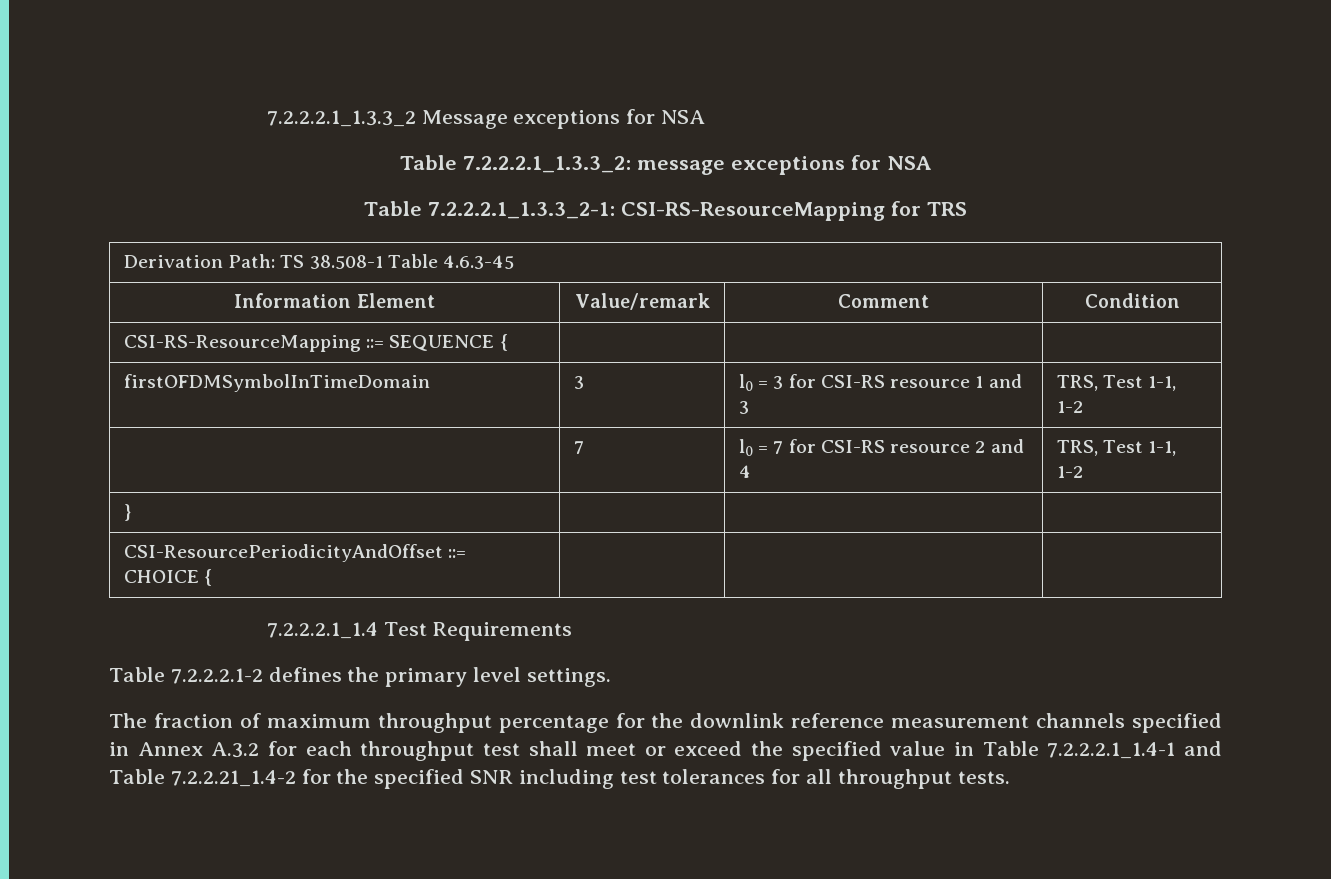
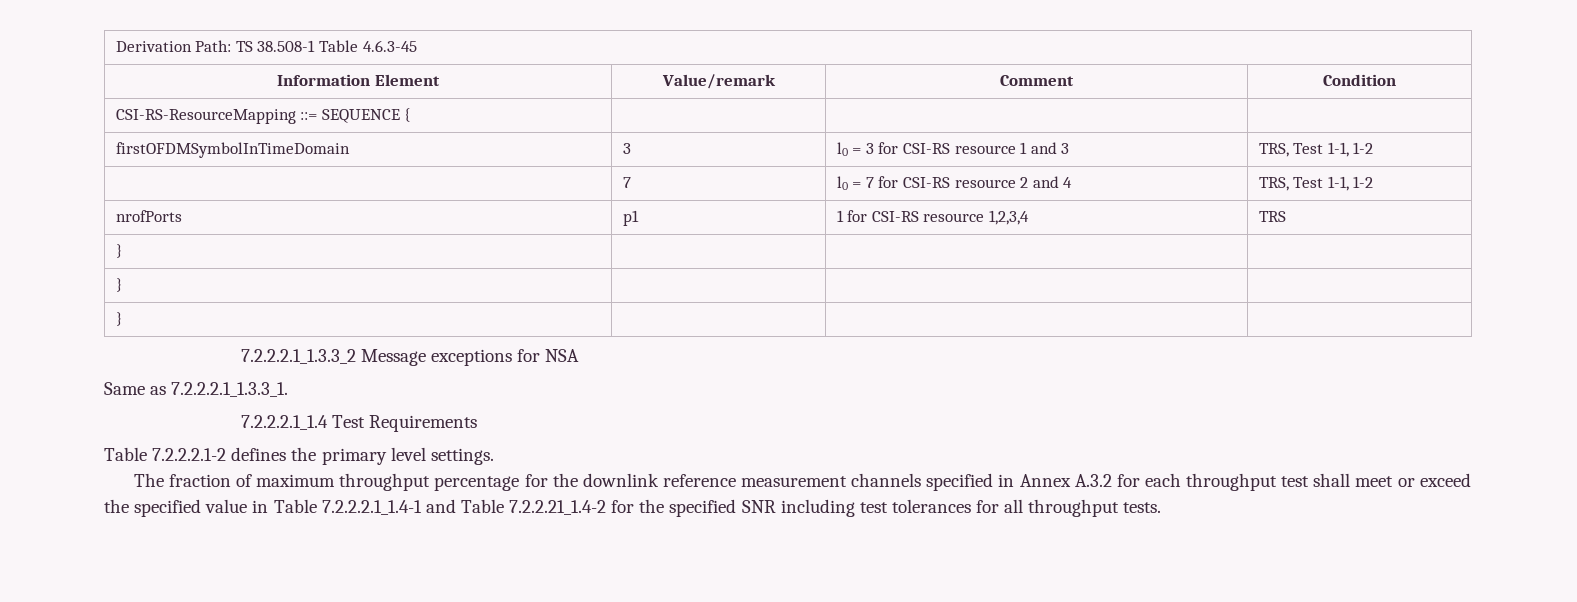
[266,109,706,129] [399,155,932,175] [364,201,967,221] 7.2.2.2.1_1.3.3_2 Message exceptions for NSA // Table 7.2.2.2.1_1.3.3_2: message exceptions for NSA // Table 7.2.2.2.1_1.3.3_2-1: CSI-RS-ResourceMapping for TRS // -> (115, 46) none
[123,504,131,521] [123,544,467,562] [123,569,213,586] } | | | // CSI-ResourcePeriodicityAndOffset ::= CHOICE { | | | -> [115,210,182,222] [622,210,639,226] [836,210,1029,225] [1258,211,1286,222] [115,244,123,258] [115,278,123,292] [115,312,123,326] [240,349,580,366] [104,382,289,397] nrofPorts | p1 | 1 for CSI-RS resource 1,2,3,4 | TRS // } | | | // } | | | // } | | | // 7.2.2.2.1_1.3.3_2 Message exceptions for NSA // Same as 7.2.2.2.1_1.3.3_1.

